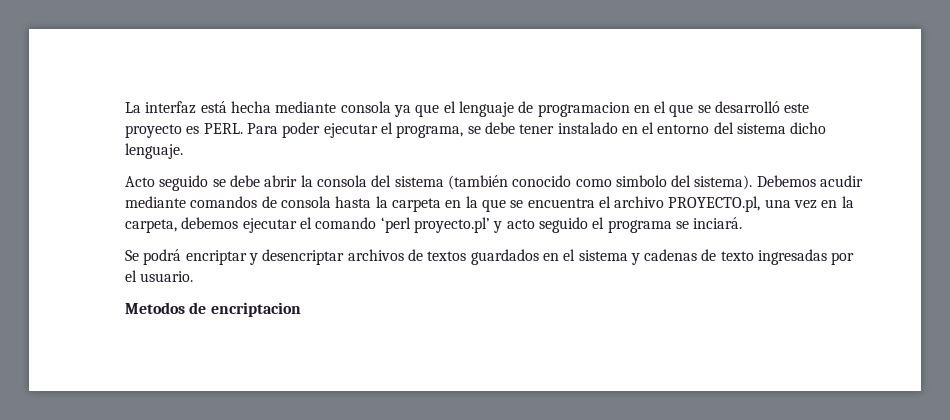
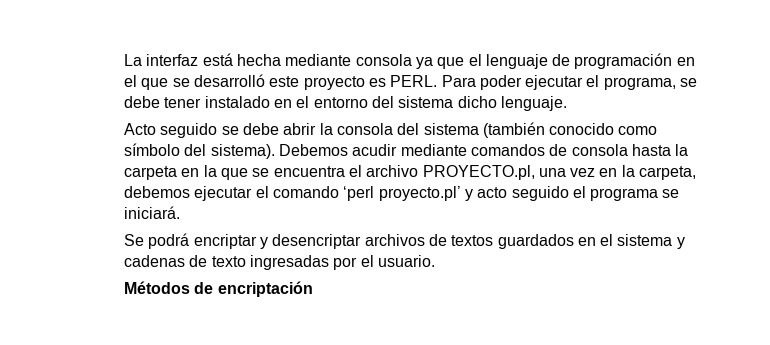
[537,102,630,117] programacion -> [574,53,673,69] programación
[615,175,667,187] simbolo -> [123,143,180,156] símbolo
[693,217,743,229] inciará. -> [123,206,180,219] iniciará.
[124,302,301,317] Metodos de encriptacion -> [123,281,313,297] Métodos de encriptación

